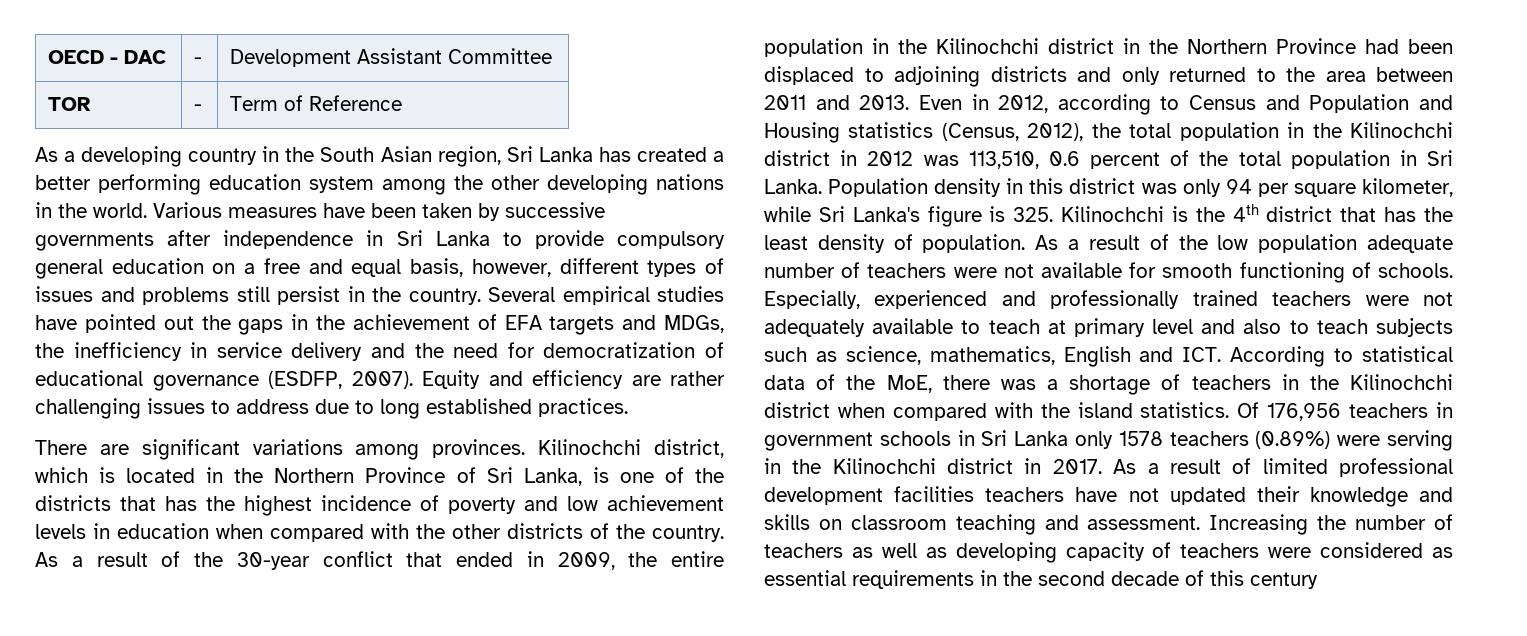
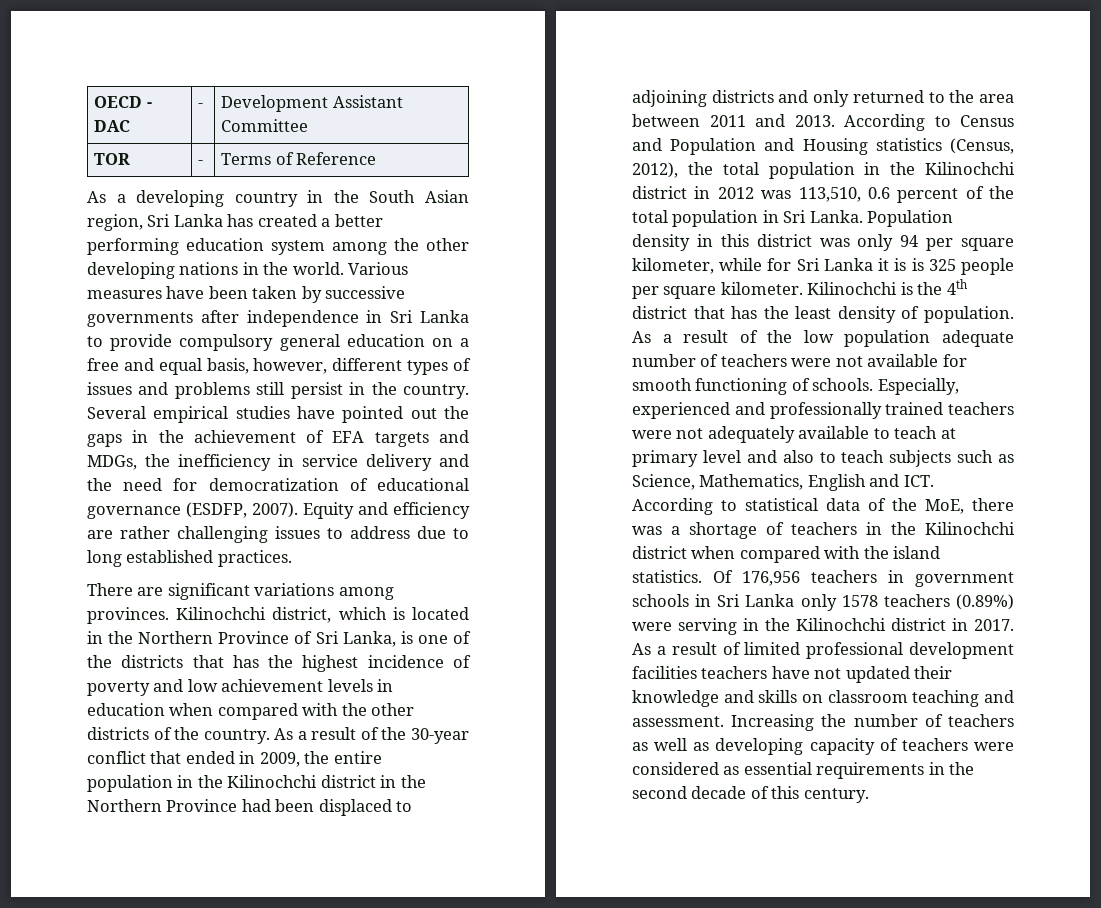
[229,96,278,111] Term -> [221,153,272,165] Terms
[918,94,1151,115] Even in 2012, according -> [844,114,925,131] According
[818,206,1054,227] Sri Lanka's figure is 325. -> [767,258,1014,275] [632,282,803,299] for Sri Lanka it is is 325 people per square kilometer.
[845,346,1055,365] science, mathematics, -> [632,474,804,490] Science, Mathematics,
[1250,572,1318,589] century -> [803,788,869,803] century.

